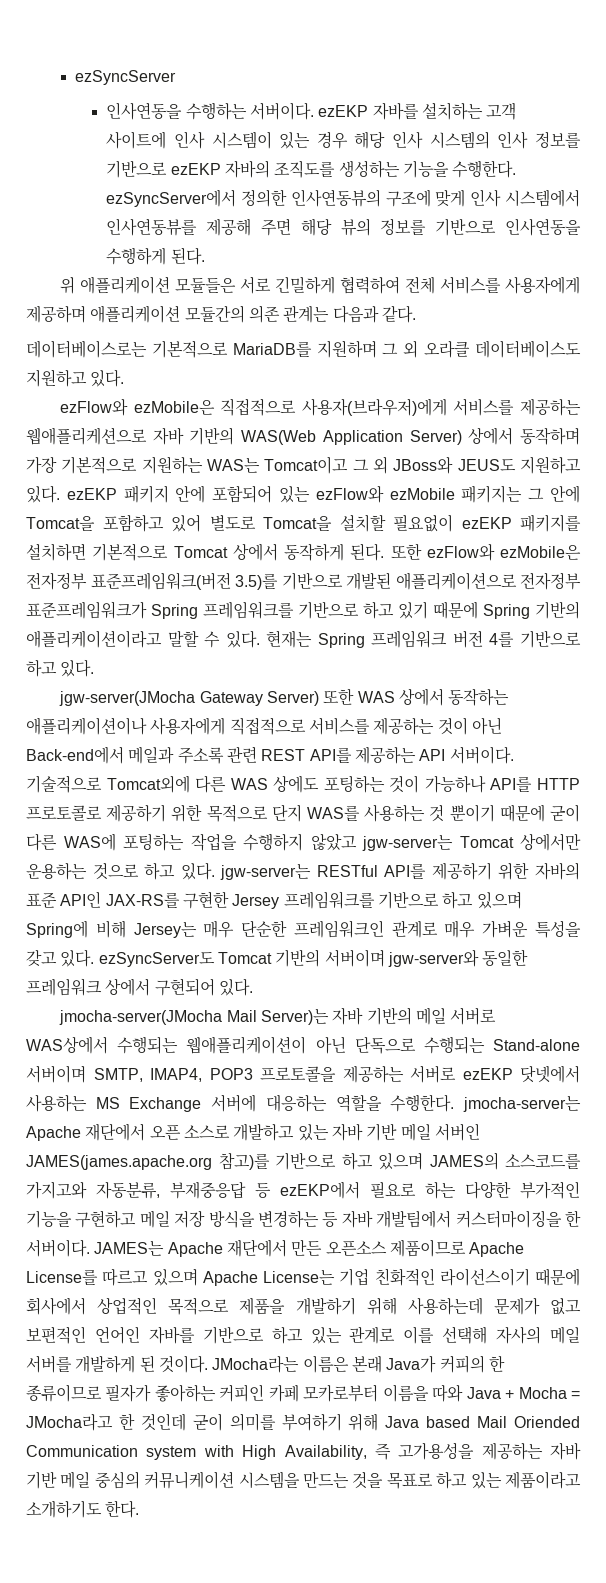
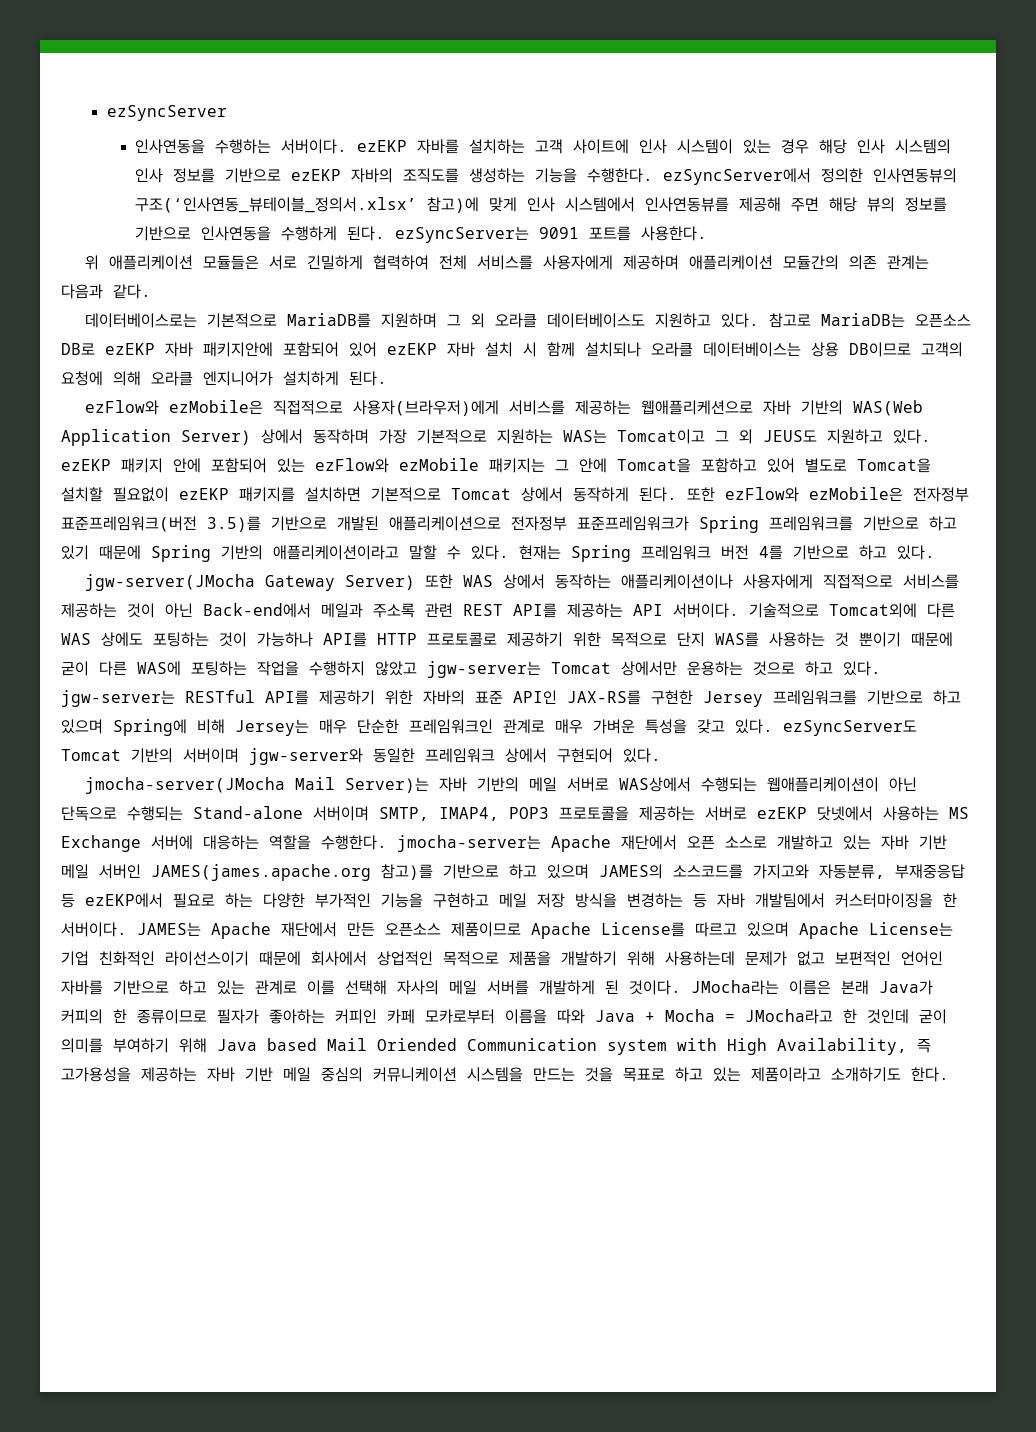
[385,189,431,207] 구조에 -> [135,197,480,213] 구조(‘인사연동_뷰테이블_정의서.xlsx’ 참고)에
(205, 256) none -> [395,226,708,243] ezSyncServer는 9091 포트를 사용한다.
(125, 378) none -> [768,313,971,328] [61,342,963,357] [61,371,387,386] 참고로 MariaDB는 오픈소스 DB로 ezEKP 자바 패키지안에 포함되어 있어 ezEKP 자바 설치 시 함께 설치되나 오라클 데이터베이스는 상용 DB이므로 고객의 요청에 의해 오라클 엔지니어가 설치하게 된다.
[393,456,454,474] JBoss와 -> (753, 436) none

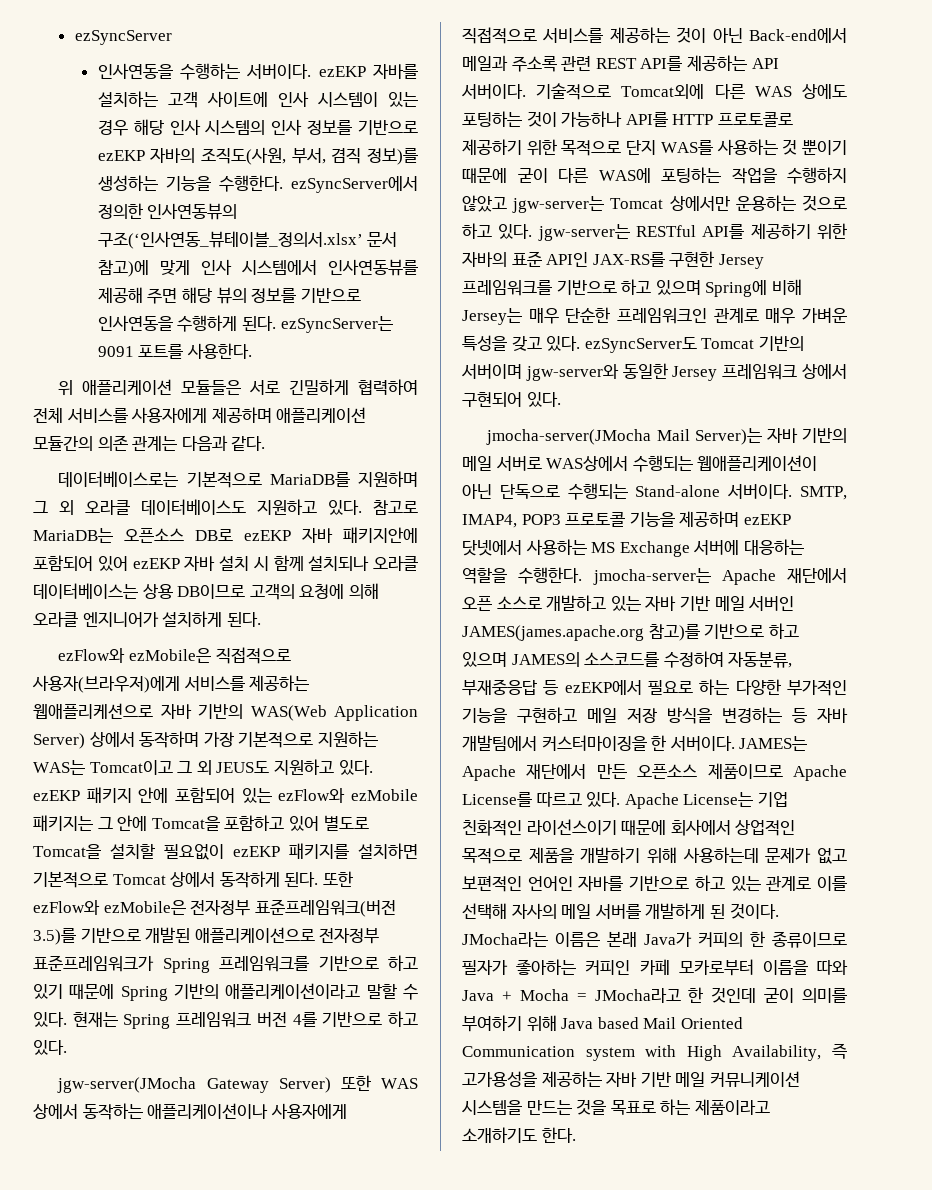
[403,168,460,183] 조직도를 -> [201,147,418,165] 조직도(사원, 부서, 겸직 정보)를
(418, 205) none -> [367,232,398,247] 문서
(415, 755) none -> [672,366,718,381] Jersey
[313,806,369,821] 서버이며 -> [727,484,793,499] 서버이다.
[559,806,747,821] 프로토콜을 제공하는 서버로 -> [565,511,740,527] 프로토콜 기능을 제공하며
[753,864,809,879] 가지고와 -> [663,651,724,668] 수정하여
[747,922,789,937] 있으며 -> [586,792,621,807] 있다.
[377,1038,457,1051] Oriended -> [680,1017,743,1029] Oriented
[321,1067,363,1082] 중심의 -> (706, 1079) none
[675,1067,741,1082] 하고 있는 -> [660,1099,691,1115] 하는

